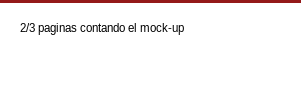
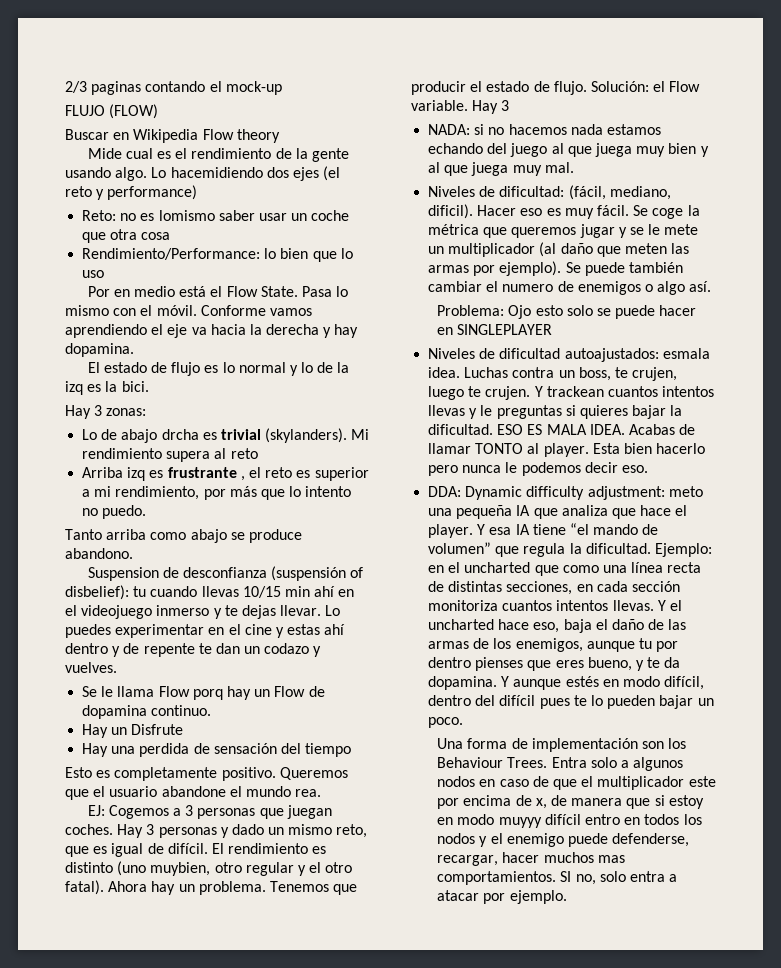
(185, 29) none -> [65,104,159,119] [65,129,280,143] [87,148,349,162] [65,166,341,181] [65,185,198,200] [82,210,350,221] [82,229,171,243] [82,248,353,262] [82,270,105,278] [87,286,349,297] [65,305,312,316] [65,324,359,338] [65,343,134,357] [87,362,350,376] [65,381,149,395] [65,405,147,419] [82,428,370,443] [82,448,258,462] [82,467,369,481] [82,486,352,500] [82,505,147,519] [65,529,302,543] [65,548,133,559] [87,566,364,581] [65,585,355,600] [65,605,341,619] [65,624,346,638] [65,643,322,657] [65,662,117,673] [82,686,325,700] [82,705,212,719] [82,724,184,738] [82,743,352,757] [65,767,348,781] [65,786,322,800] [87,805,332,819] [65,824,368,838] [65,843,327,857] [65,861,353,876] [65,880,358,895] [411,81,701,95] [411,100,510,114] [428,124,661,135] [428,143,709,157] [428,162,574,176] [428,185,671,200] [428,204,700,219] [428,224,699,238] [428,242,690,257] [428,261,683,276] [428,281,712,295] [437,305,697,319] [437,324,553,335] [428,348,710,362] [428,367,678,381] [428,386,715,400] [428,405,683,419] [428,424,696,435] [428,443,706,457] [428,462,648,476] [428,486,703,500] [428,505,688,519] [428,523,659,538] [428,542,712,557] [428,562,702,576] [428,581,680,595] [428,600,682,611] [428,619,687,633] [428,638,679,652] [428,657,681,671] [428,676,705,690] [428,695,714,709] [428,717,464,728] [437,738,687,752] [437,757,684,771] [437,776,716,790] [437,795,704,809] [437,814,702,828] [437,833,690,847] [437,852,625,866] [437,871,678,885] [437,890,567,904] // FLUJO (FLOW) // Buscar en Wikipedia Flow theory // Mide cual es el rendimiento de la gente usando algo. Lo hacemidiendo dos ejes (el reto y performance) // Reto: no es lomismo saber usar un coche que otra cosa // Rendimiento/Performance: lo bien que lo uso // Por en medio está el Flow State. Pasa lo mismo con el móvil. Conforme vamos aprendiendo el eje va hacia la derecha y hay dopamina. // El estado de flujo es lo normal y lo de la izq es la bici. // Hay 3 zonas: // Lo de abajo drcha es trivial (skylanders). Mi rendimiento supera al reto // Arriba izq es frustrante , el reto es superior a mi rendimiento, por más que lo intento no puedo. // Tanto arriba como abajo se produce abandono. // Suspension de desconfianza (suspensión of disbelief): tu cuando llevas 10/15 min ahí en el videojuego inmerso y te dejas llevar. Lo puedes experimentar en el cine y estas ahí dentro y de repente te dan un codazo y vuelves. // Se le llama Flow porq hay un Flow de dopamina continuo. // Hay un Disfrute // Hay una perdida de sensación del tiempo // Esto es completamente positivo. Queremos que el usuario abandone el mundo rea. // EJ: Cogemos a 3 personas que juegan coches. Hay 3 personas y dado un mismo reto, que es igual de difícil. El rendimiento es distinto (uno muybien, otro regular y el otro fatal). Ahora hay un problema. Tenemos que producir el estado de flujo. Solución: el Flow variable. Hay 3 // NADA: si no hacemos nada estamos echando del juego al que juega muy bien y al que juega muy mal. // Niveles de dificultad: (fácil, mediano, dificil). Hacer eso es muy fácil. Se coge la métrica que queremos jugar y se le mete un multiplicador (al daño que meten las armas por ejemplo). Se puede también cambiar el numero de enemigos o algo así. // Problema: Ojo esto solo se puede hacer en SINGLEPLAYER // Niveles de dificultad autoajustados: esmala idea. Luchas contra un boss, te crujen, luego te crujen. Y trackean cuantos intentos llevas y le preguntas si quieres bajar la dificultad. ESO ES MALA IDEA. Acabas de llamar TONTO al player. Esta bien hacerlo pero nunca le podemos decir eso. // DDA: Dynamic difficulty adjustment: meto una pequeña IA que analiza que hace el player. Y esa IA tiene “el mando de volumen” que regula la dificultad. Ejemplo: en el uncharted que como una línea recta de distintas secciones, en cada sección monitoriza cuantos intentos llevas. Y el uncharted hace eso, baja el daño de las armas de los enemigos, aunque tu por dentro pienses que eres bueno, y te da dopamina. Y aunque estés en modo difícil, dentro del difícil pues te lo pueden bajar un poco. // Una forma de implementación son los Behaviour Trees. Entra solo a algunos nodos en caso de que el multiplicador este por encima de x, de manera que si estoy en modo muyyy difícil entro en todos los nodos y el enemigo puede defenderse, recargar, hacer muchos mas comportamientos. SI no, solo entra a atacar por ejemplo.

